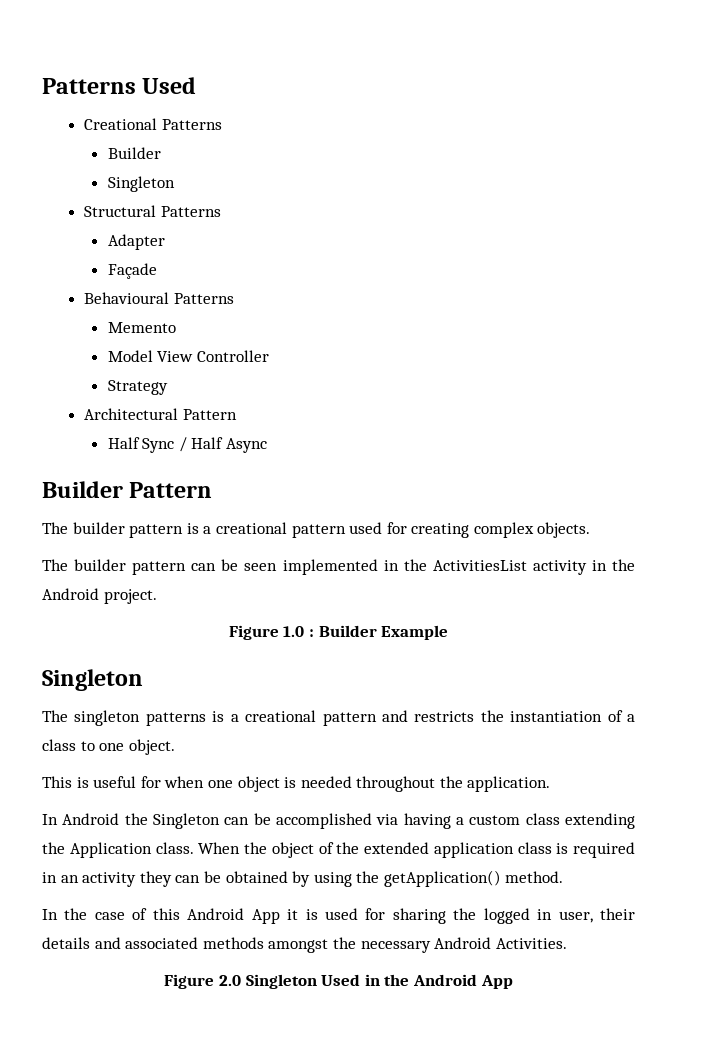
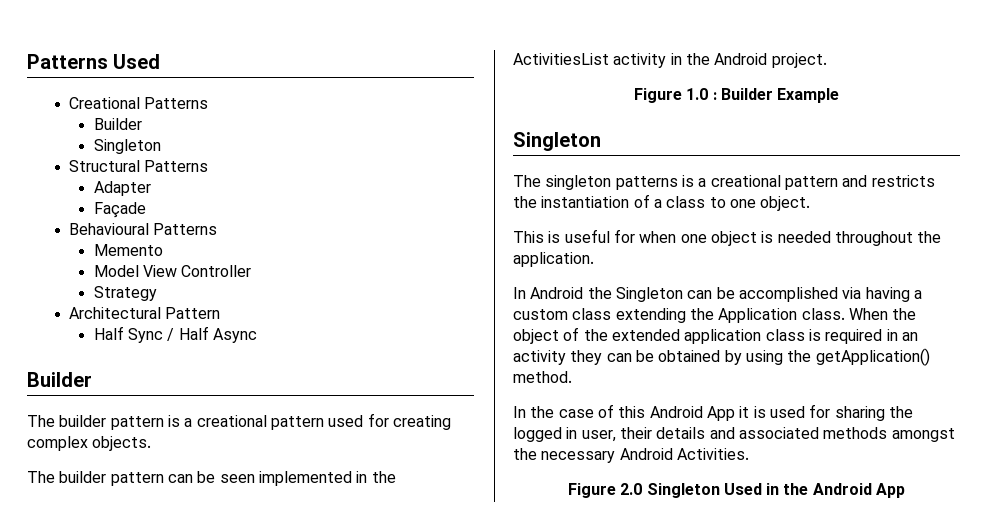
[129,482,213,498] Pattern -> (92, 379) none

